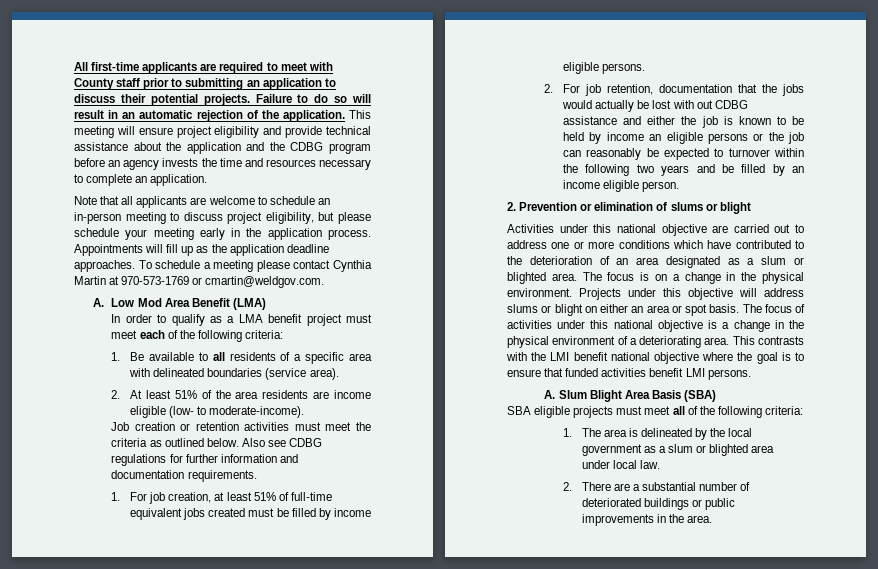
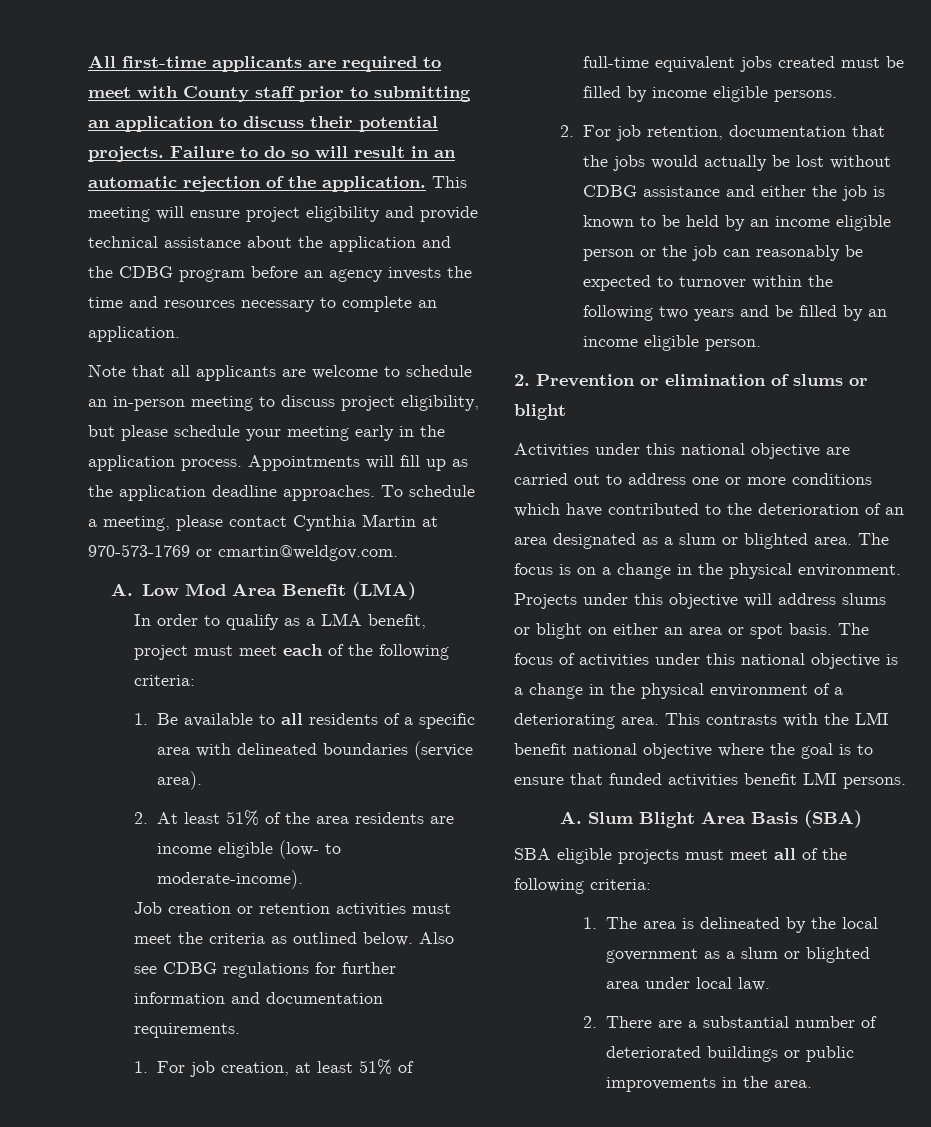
[213,260,254,272] meeting -> [103,516,170,531] meeting,
[268,314,303,323] benefit -> [368,614,427,629] benefit,
[672,100,713,109] with out -> [830,155,892,169] without
[606,132,748,144] income an eligible persons -> [750,215,892,231] [583,249,635,261] an income eligible person

